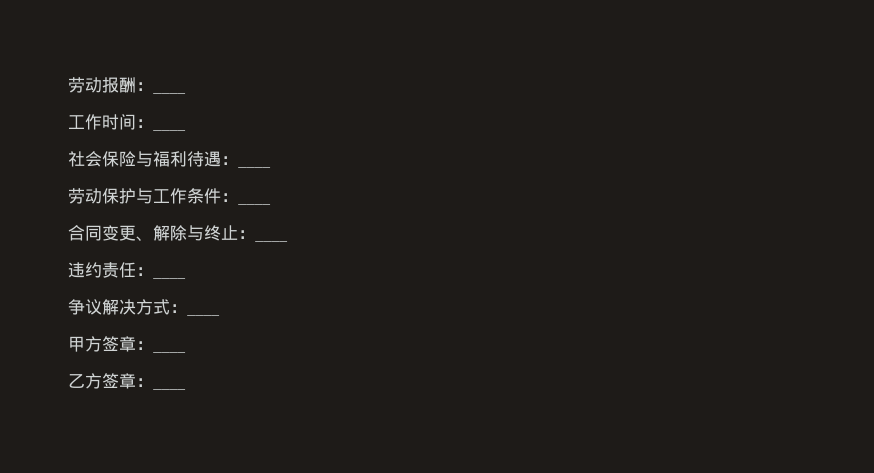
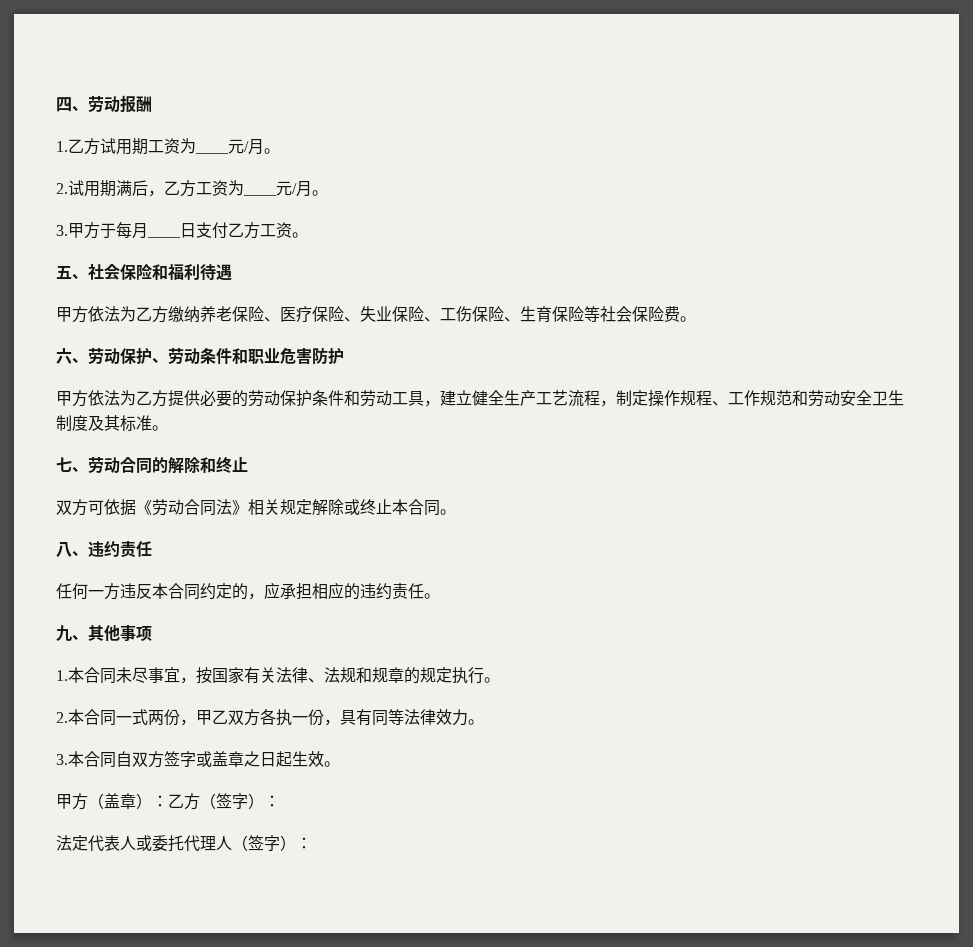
(68, 85) none -> [56,97,88,112] 四、
[136,82,153,91] [153,91,186,94] [68,114,153,130] [153,128,186,131] [68,151,153,167] ：____ // 工作时间：____ // 社会保险与 -> [56,138,280,155] [56,180,328,197] [56,222,308,239] [56,263,168,280] // 1.乙方试用期工资为____元/月。 // 2.试用期满后，乙方工资为____元/月。 // 3.甲方于每月____日支付乙方工资。 // 五、社会保险和
[221,156,238,165] [238,165,271,168] [68,188,238,204] [238,202,271,205] [68,225,255,241] [255,239,288,242] [68,262,153,278] [153,276,186,279] [68,299,187,315] [187,313,220,316] [68,336,153,352] [153,350,186,353] [68,373,153,389] [153,387,186,390] ：____ // 劳动保护与工作条件：____ // 合同变更、解除与终止：____ // 违约责任：____ // 争议解决方式：____ // 甲方签章：____ // 乙方签章：____ -> [56,306,696,323] [56,347,344,365] [56,390,904,407] [56,415,168,432] [56,457,248,474] [56,499,456,516] [56,541,152,558] [56,582,440,600] [56,624,152,642] [56,667,500,684] [56,709,484,726] [56,751,340,768] [56,793,280,810] [56,835,312,852] // 甲方依法为乙方缴纳养老保险、医疗保险、失业保险、工伤保险、生育保险等社会保险费。 // 六、劳动保护、劳动条件和职业危害防护 // 甲方依法为乙方提供必要的劳动保护条件和劳动工具，建立健全生产工艺流程，制定操作规程、工作规范和劳动安全卫生制度及其标准。 // 七、劳动合同的解除和终止 // 双方可依据《劳动合同法》相关规定解除或终止本合同。 // 八、违约责任 // 任何一方违反本合同约定的，应承担相应的违约责任。 // 九、其他事项 // 1.本合同未尽事宜，按国家有关法律、法规和规章的规定执行。 // 2.本合同一式两份，甲乙双方各执一份，具有同等法律效力。 // 3.本合同自双方签字或盖章之日起生效。 // 甲方（盖章）：乙方（签字）： // 法定代表人或委托代理人（签字）：

